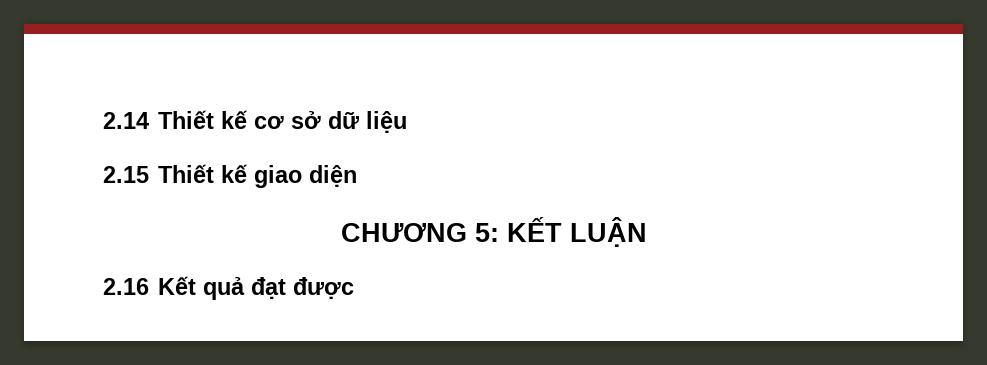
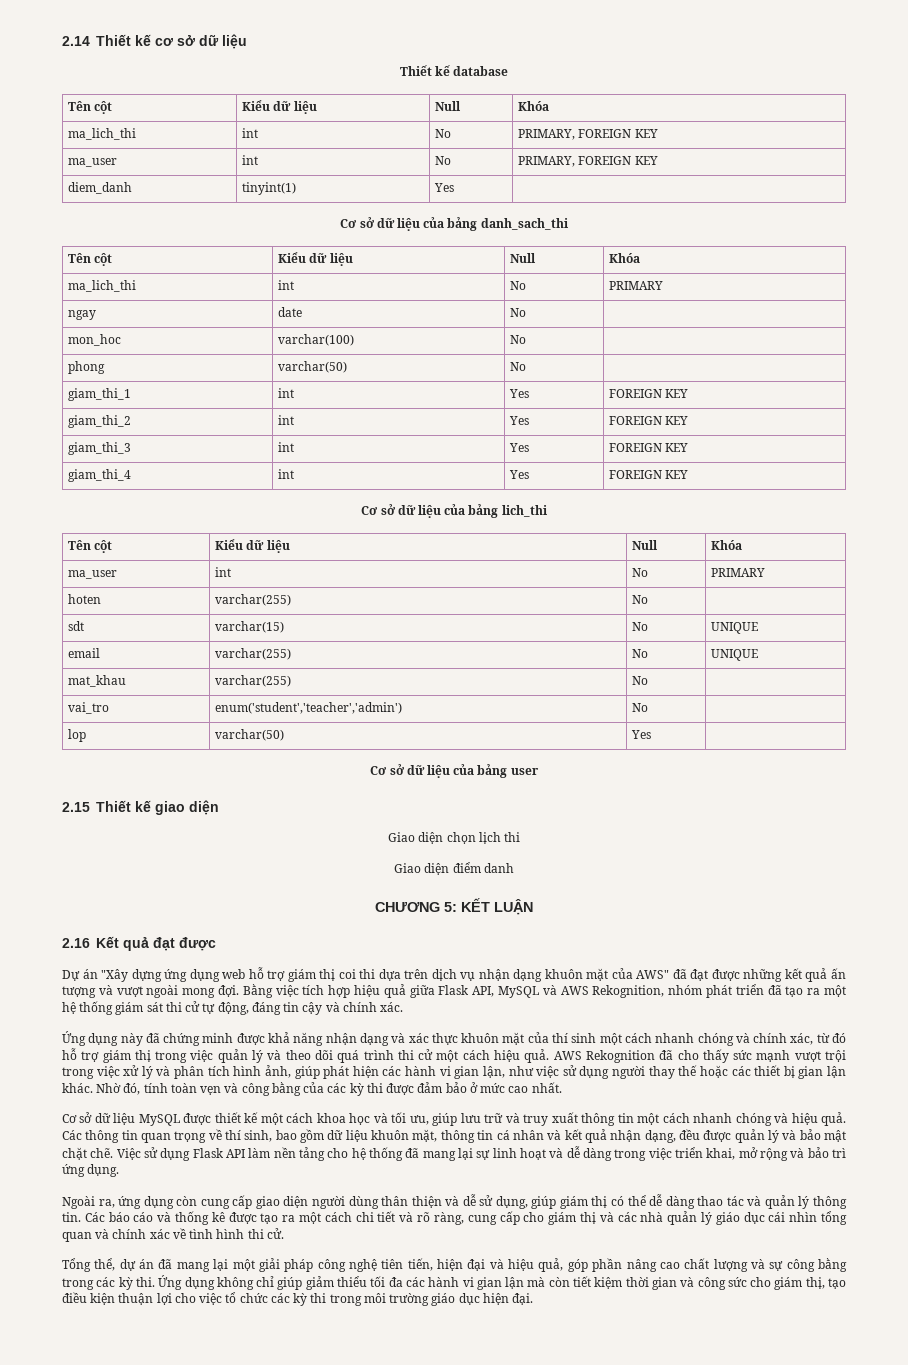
(408, 122) none -> [399,65,509,76] [68,101,113,114] [242,100,317,114] [435,101,462,111] [518,101,550,111] [68,128,137,140] [242,128,259,138] [435,129,452,138] [518,129,658,140] [68,158,118,167] [242,155,259,165] [435,156,452,165] [518,156,658,167] [68,182,133,194] [242,182,297,195] [434,183,455,192] [340,217,569,231] [68,253,113,266] [278,252,353,266] [510,253,537,263] [609,253,641,263] [68,280,137,292] [278,280,295,290] [510,281,527,290] [609,281,664,290] [68,310,97,320] [278,307,303,317] [510,308,527,317] [68,334,122,346] [278,334,355,346] [510,335,527,344] [68,361,106,374] [278,361,348,373] [510,362,527,371] [68,388,132,401] [278,388,295,398] [509,389,530,398] [609,389,689,398] [68,415,132,428] [278,415,295,425] [509,416,530,425] [609,416,689,425] [68,442,132,455] [278,442,295,452] [509,443,530,452] [609,443,689,452] [68,469,132,482] [278,469,295,479] [509,470,530,479] [609,470,689,479] [361,504,548,518] [68,540,113,553] [215,539,290,553] [632,540,659,550] [711,540,743,550] [68,570,118,579] [215,567,232,577] [632,568,649,577] [711,568,766,577] [68,594,102,604] [215,594,292,606] [632,595,649,604] [68,621,85,631] [215,621,285,633] [632,622,649,631] [711,622,759,634] [68,648,101,658] [215,648,292,660] [632,649,649,658] [711,649,759,661] [68,675,127,687] [215,675,292,687] [632,676,649,685] [68,702,110,714] [215,702,403,714] [632,703,649,712] [68,729,87,742] [215,729,285,741] [631,730,652,739] [370,764,539,778] // Thiết kế database // Tên cột | Kiểu dữ liệu | Null | Khóa // ma_lich_thi | int | No | PRIMARY, FOREIGN KEY // ma_user | int | No | PRIMARY, FOREIGN KEY // diem_danh | tinyint(1) | Yes | // Cơ sở dữ liệu của bảng danh_sach_thi // Tên cột | Kiểu dữ liệu | Null | Khóa // ma_lich_thi | int | No | PRIMARY // ngay | date | No | // mon_hoc | varchar(100) | No | // phong | varchar(50) | No | // giam_thi_1 | int | Yes | FOREIGN KEY // giam_thi_2 | int | Yes | FOREIGN KEY // giam_thi_3 | int | Yes | FOREIGN KEY // giam_thi_4 | int | Yes | FOREIGN KEY // Cơ sở dữ liệu của bảng lich_thi // Tên cột | Kiểu dữ liệu | Null | Khóa // ma_user | int | No | PRIMARY // hoten | varchar(255) | No | // sdt | varchar(15) | No | UNIQUE // email | varchar(255) | No | UNIQUE // mat_khau | varchar(255) | No | // vai_tro | enum('student','teacher','admin') | No | // lop | varchar(50) | Yes | // Cơ sở dữ liệu của bảng user
(358, 176) none -> [388,832,520,844] [394,862,514,875] // Giao diện chọn lịch thi // Giao diện điểm danh
(355, 288) none -> [62,967,847,982] [62,984,846,998] [62,1001,404,1015] [62,1031,847,1046] [62,1048,847,1063] [62,1065,847,1079] [62,1082,562,1096] [62,1112,846,1126] [62,1129,846,1143] [62,1146,847,1161] [62,1164,120,1177] [62,1194,848,1209] [62,1211,847,1225] [62,1228,284,1242] [62,1258,847,1272] [62,1275,846,1290] [62,1292,534,1306] // Dự án "Xây dựng ứng dụng web hỗ trợ giám thị coi thi dựa trên dịch vụ nhận dạng khuôn mặt của AWS" đã đạt được những kết quả ấn tượng và vượt ngoài mong đợi. Bằng việc tích hợp hiệu quả giữa Flask API, MySQL và AWS Rekognition, nhóm phát triển đã tạo ra một hệ thống giám sát thi cử tự động, đáng tin cậy và chính xác. // Ứng dụng này đã chứng minh được khả năng nhận dạng và xác thực khuôn mặt của thí sinh một cách nhanh chóng và chính xác, từ đó hỗ trợ giám thị trong việc quản lý và theo dõi quá trình thi cử một cách hiệu quả. AWS Rekognition đã cho thấy sức mạnh vượt trội trong việc xử lý và phân tích hình ảnh, giúp phát hiện các hành vi gian lận, như việc sử dụng người thay thế hoặc các thiết bị gian lận khác. Nhờ đó, tính toàn vẹn và công bằng của các kỳ thi được đảm bảo ở mức cao nhất. // Cơ sở dữ liệu MySQL được thiết kế một cách khoa học và tối ưu, giúp lưu trữ và truy xuất thông tin một cách nhanh chóng và hiệu quả. Các thông tin quan trọng về thí sinh, bao gồm dữ liệu khuôn mặt, thông tin cá nhân và kết quả nhận dạng, đều được quản lý và bảo mật chặt chẽ. Việc sử dụng Flask API làm nền tảng cho hệ thống đã mang lại sự linh hoạt và dễ dàng trong việc triển khai, mở rộng và bảo trì ứng dụng. // Ngoài ra, ứng dụng còn cung cấp giao diện người dùng thân thiện và dễ sử dụng, giúp giám thị có thể dễ dàng thao tác và quản lý thông tin. Các báo cáo và thống kê được tạo ra một cách chi tiết và rõ ràng, cung cấp cho giám thị và các nhà quản lý giáo dục cái nhìn tổng quan và chính xác về tình hình thi cử. // Tổng thể, dự án đã mang lại một giải pháp công nghệ tiên tiến, hiện đại và hiệu quả, góp phần nâng cao chất lượng và sự công bằng trong các kỳ thi. Ứng dụng không chỉ giúp giảm thiểu tối đa các hành vi gian lận mà còn tiết kiệm thời gian và công sức cho giám thị, tạo điều kiện thuận lợi cho việc tổ chức các kỳ thi trong môi trường giáo dục hiện đại.

